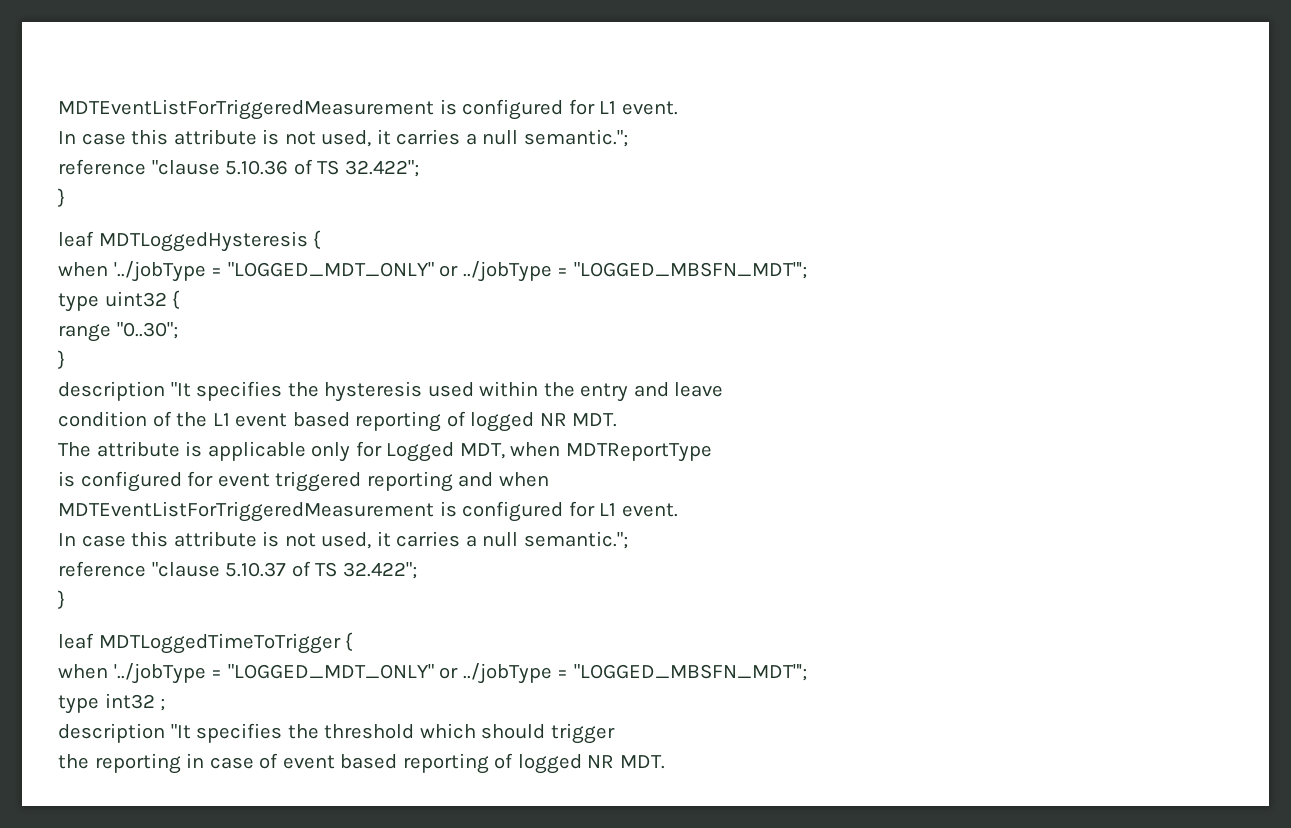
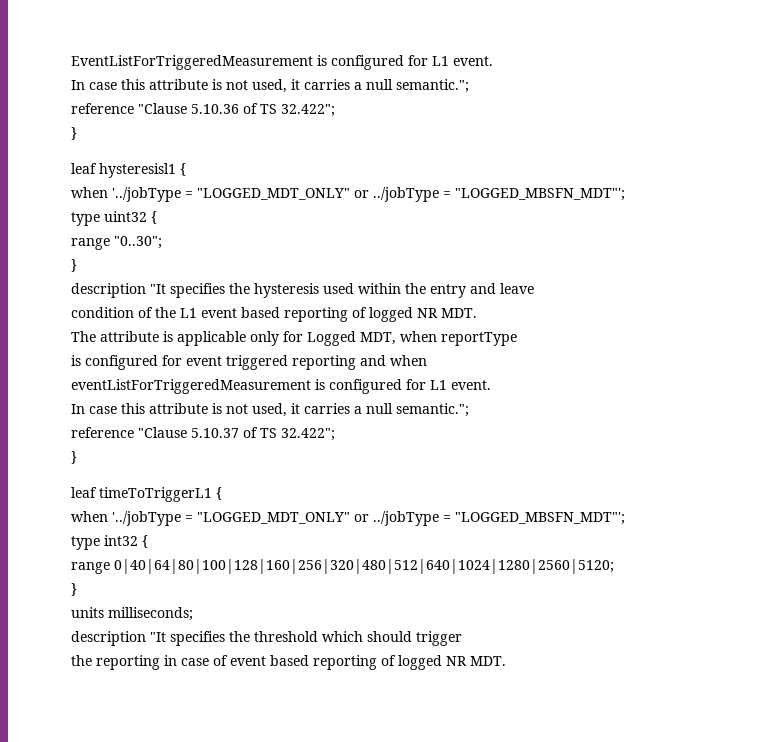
[58,99,434,120] MDTEventListForTriggeredMeasurement -> [71,55,313,70] EventListForTriggeredMeasurement
[151,160,220,175] "clause -> [138,103,187,114] "Clause
[98,231,308,252] MDTLoggedHysteresis -> [99,163,176,178] hysteresisl1
[565,443,712,462] MDTReportType -> [441,332,517,346] reportType
[58,501,434,522] MDTEventListForTriggeredMeasurement -> [71,379,311,394] eventListForTriggeredMeasurement
[151,562,220,577] "clause -> [138,427,187,438] "Clause
[98,633,341,654] MDTLoggedTimeToTrigger -> [99,487,212,502] timeToTriggerL1
[160,698,166,711] ; -> [142,535,148,548] [71,559,614,574] [71,583,77,596] [71,607,193,621] { // range 0|40|64|80|100|128|160|256|320|480|512|640|1024|1280|2560|5120; // } // units milliseconds;

